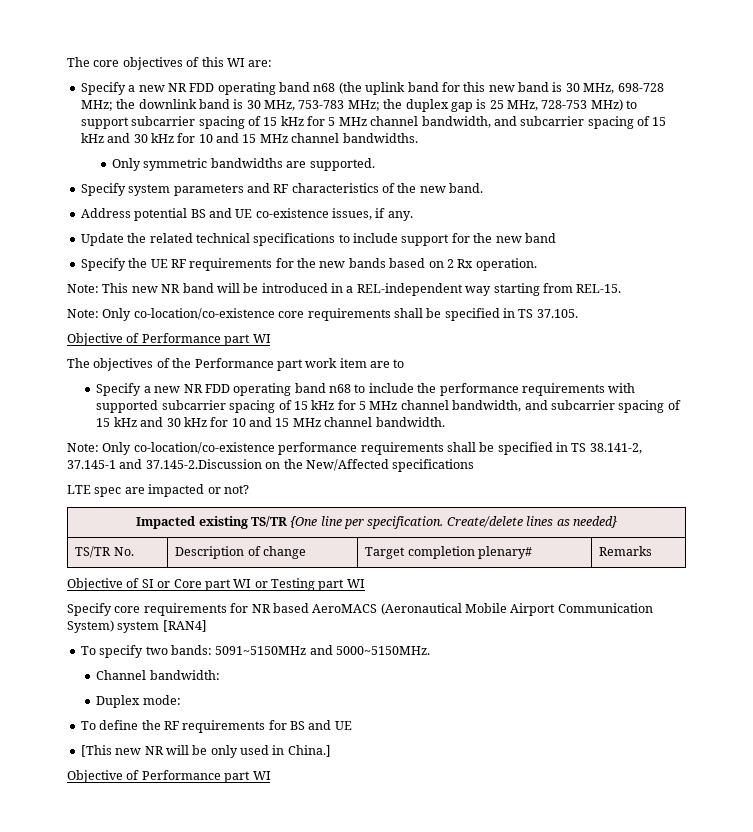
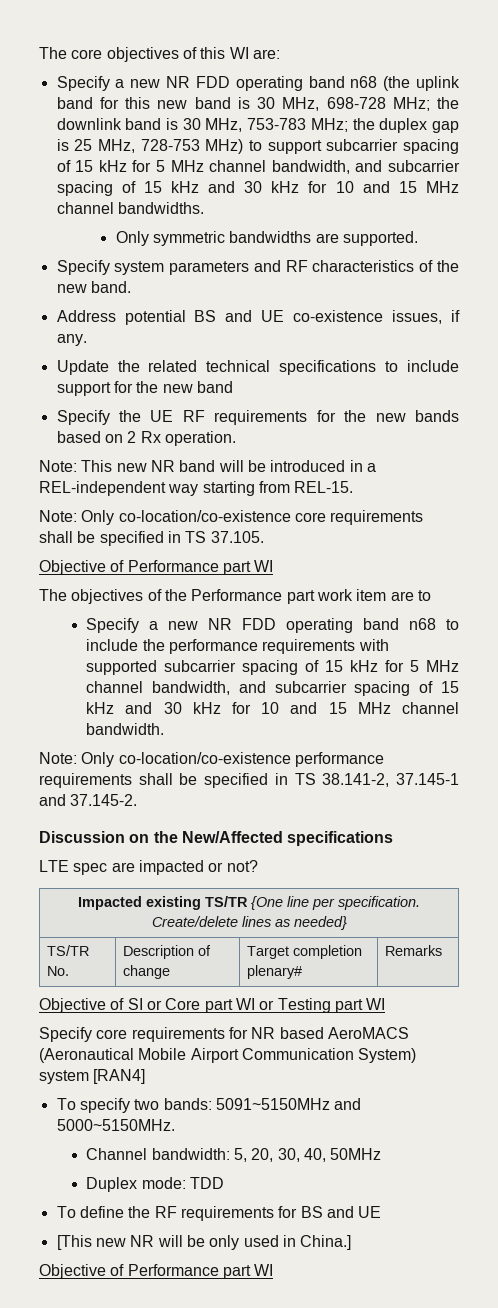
[145,459,262,469] 37.145-2.Discussion -> [70,794,138,806] [39,831,125,843] 37.145-2. // Discussion
(220, 675) none -> [233,1148,382,1162] 5, 20, 30, 40, 50MHz
(181, 700) none -> [189,1177,224,1189] TDD

